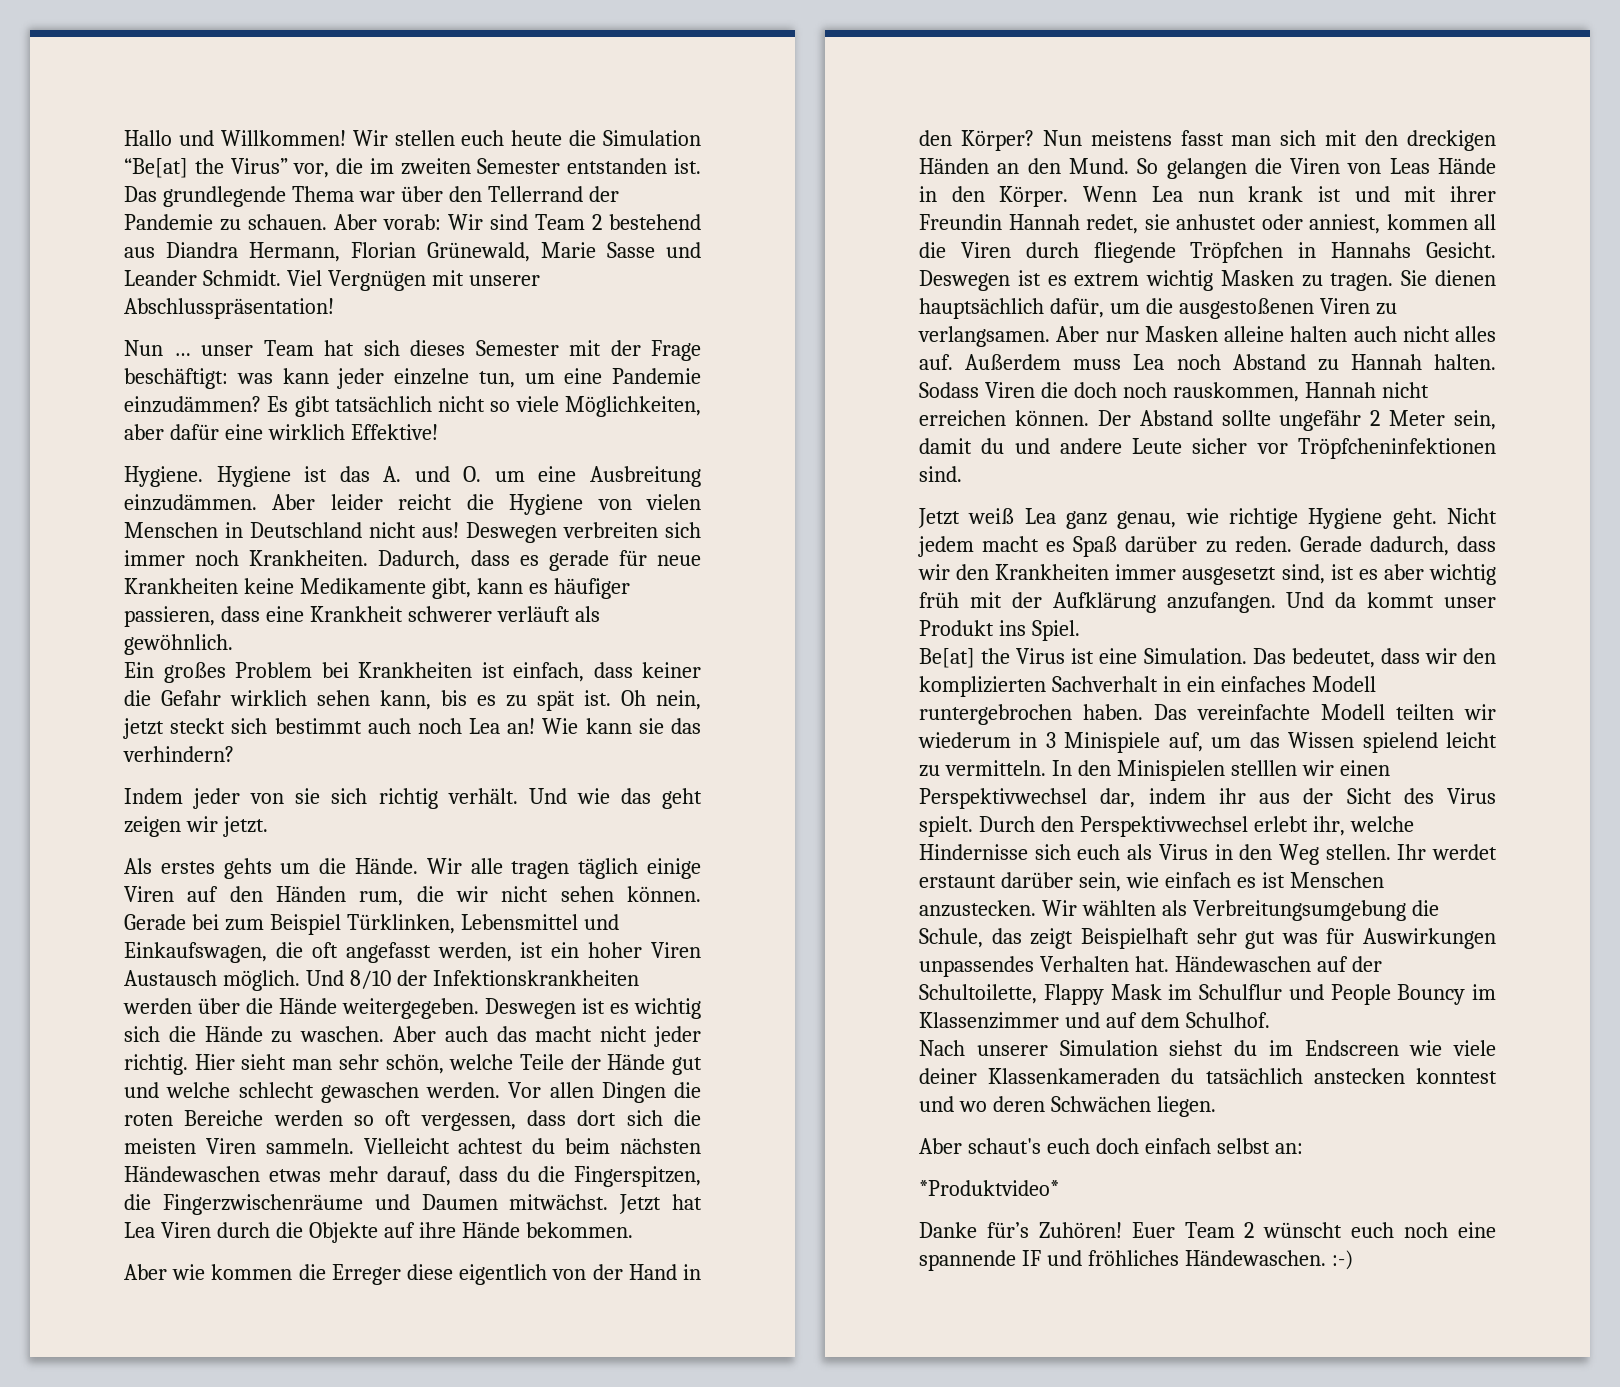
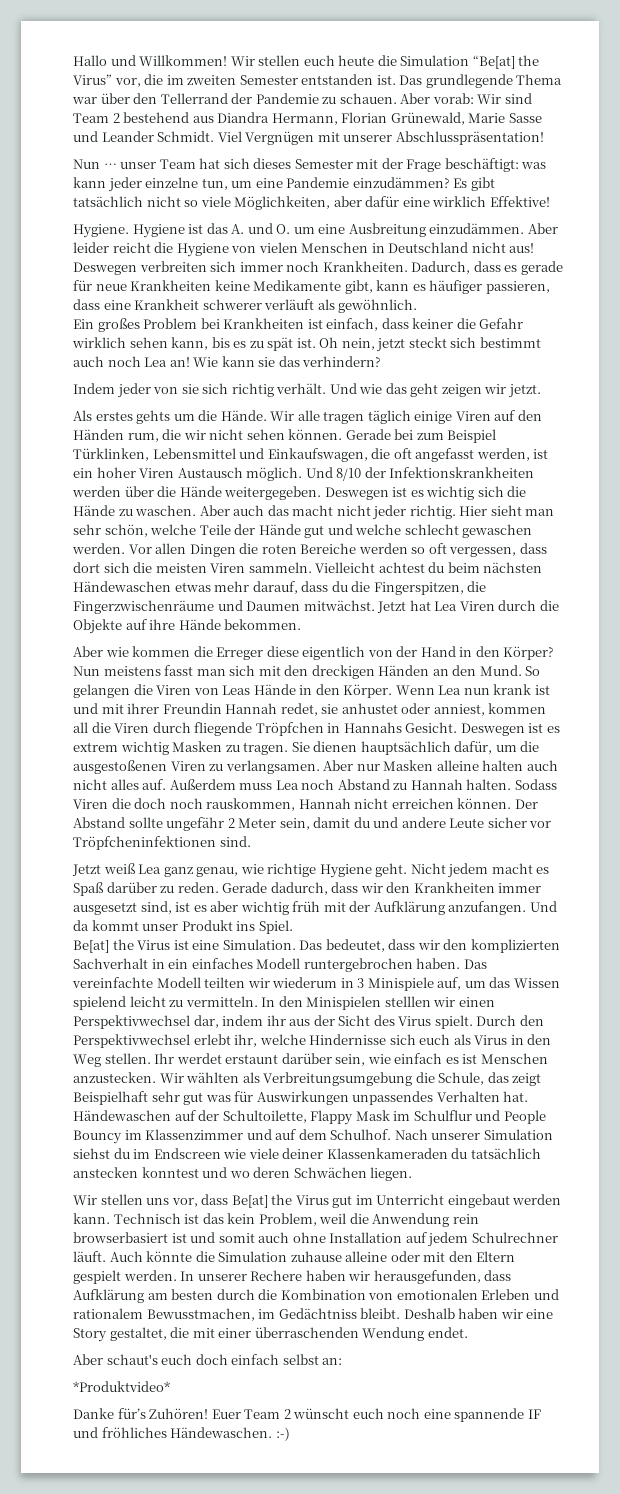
(1270, 1020) // -> (392, 1134) none
(1216, 1106) none -> [73,1194,562,1208] [73,1213,479,1227] [73,1232,558,1247] [73,1251,516,1262] [73,1270,512,1284] [73,1289,559,1303] [73,1308,554,1321] [73,1327,468,1342] // Wir stellen uns vor, dass Be[at] the Virus gut im Unterricht eingebaut werden kann. Technisch ist das kein Problem, weil die Anwendung rein browserbasiert ist und somit auch ohne Installation auf jedem Schulrechner läuft. Auch könnte die Simulation zuhause alleine oder mit den Eltern gespielt werden. In unserer Rechere haben wir herausgefunden, dass Aufklärung am besten durch die Kombination von emotionalen Erleben und rationalem Bewusstmachen, im Gedächtniss bleibt. Deshalb haben wir eine Story gestaltet, die mit einer überraschenden Wendung endet.

